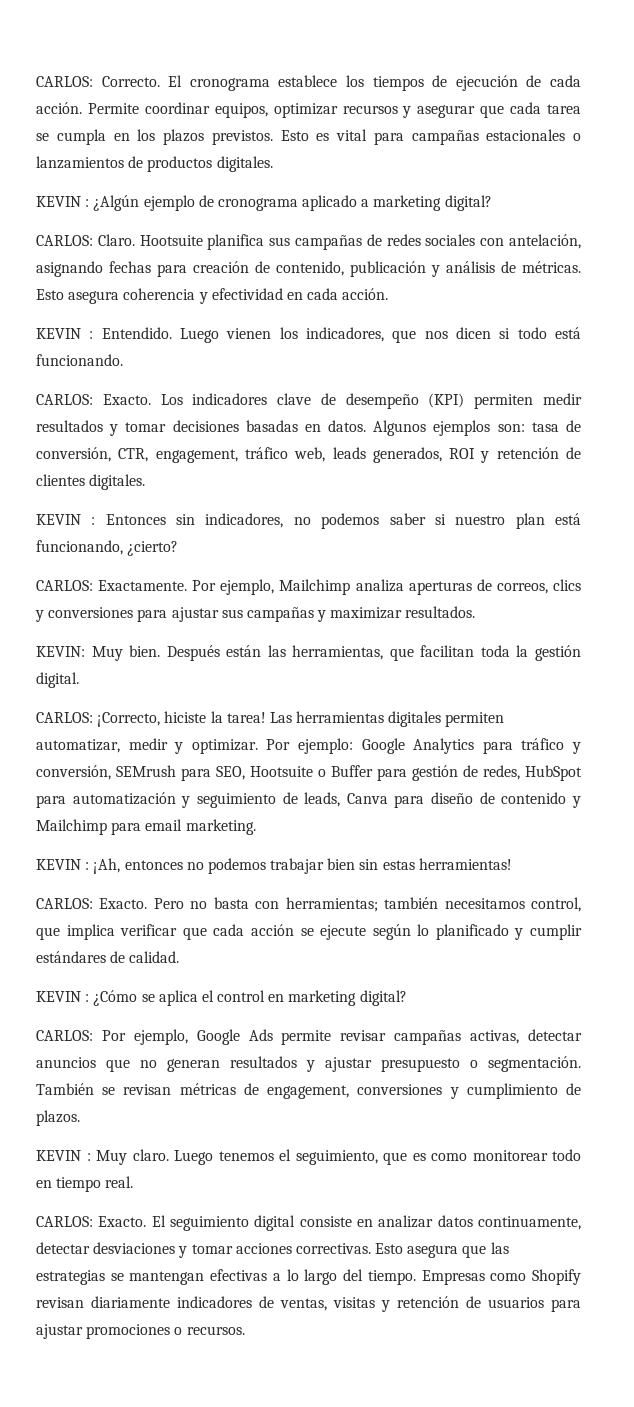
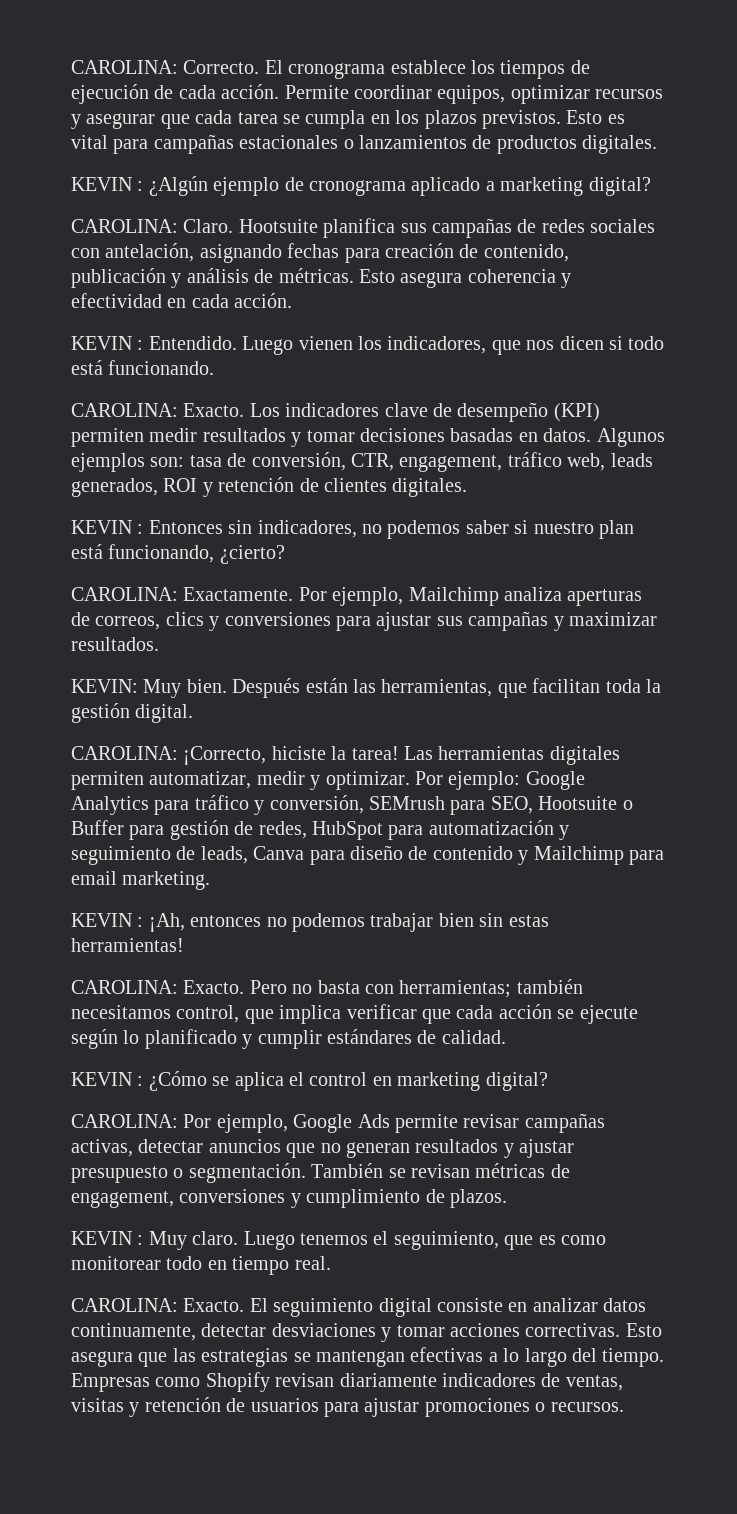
[36,76,93,87] CARLOS: -> [71,60,178,74] CAROLINA:
[36,235,93,246] CARLOS: -> [71,219,178,233] CAROLINA:
[36,394,93,405] CARLOS: -> [71,403,178,417] CAROLINA:
[36,580,93,591] CARLOS: -> [71,587,178,601] CAROLINA:
[36,712,93,723] CARLOS: -> [71,746,178,760] CAROLINA:
[36,898,93,909] CARLOS: -> [71,980,178,994] CAROLINA:
[36,1030,93,1041] CARLOS: -> [71,1114,178,1128] CAROLINA:
[36,1216,93,1227] CARLOS: -> [71,1298,178,1312] CAROLINA:

